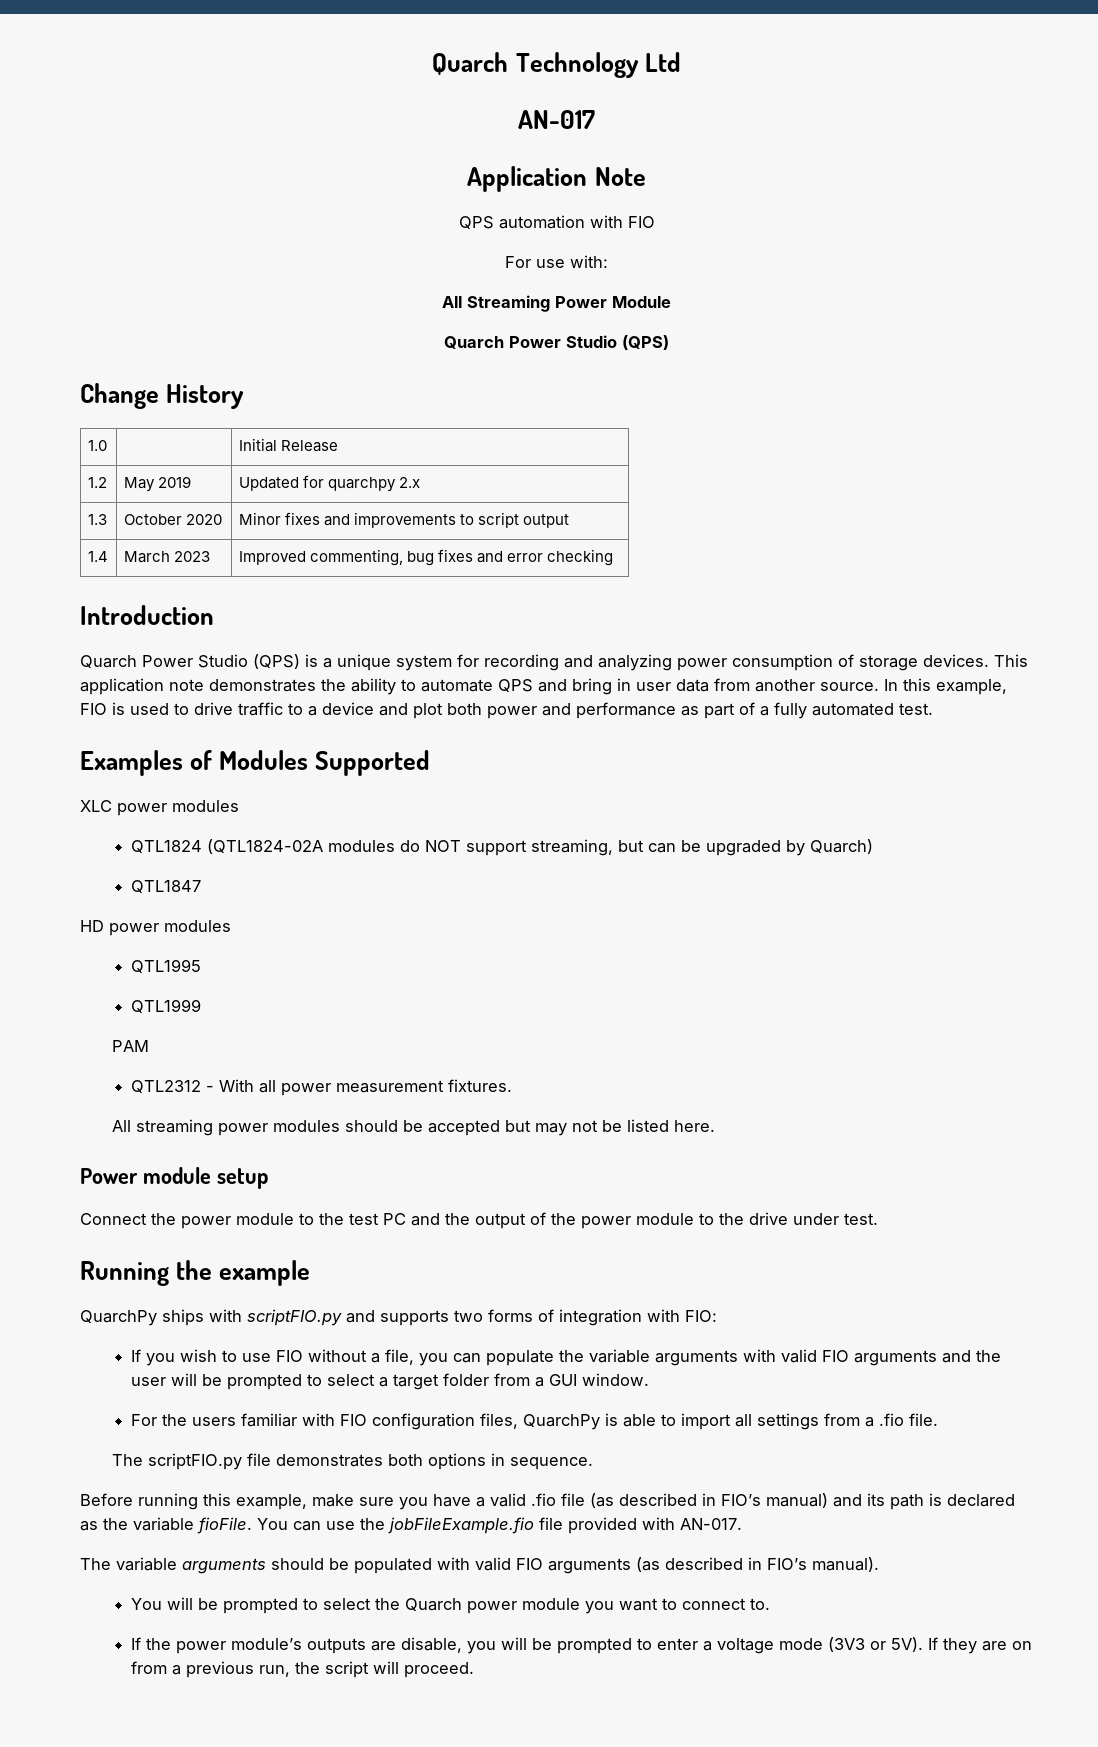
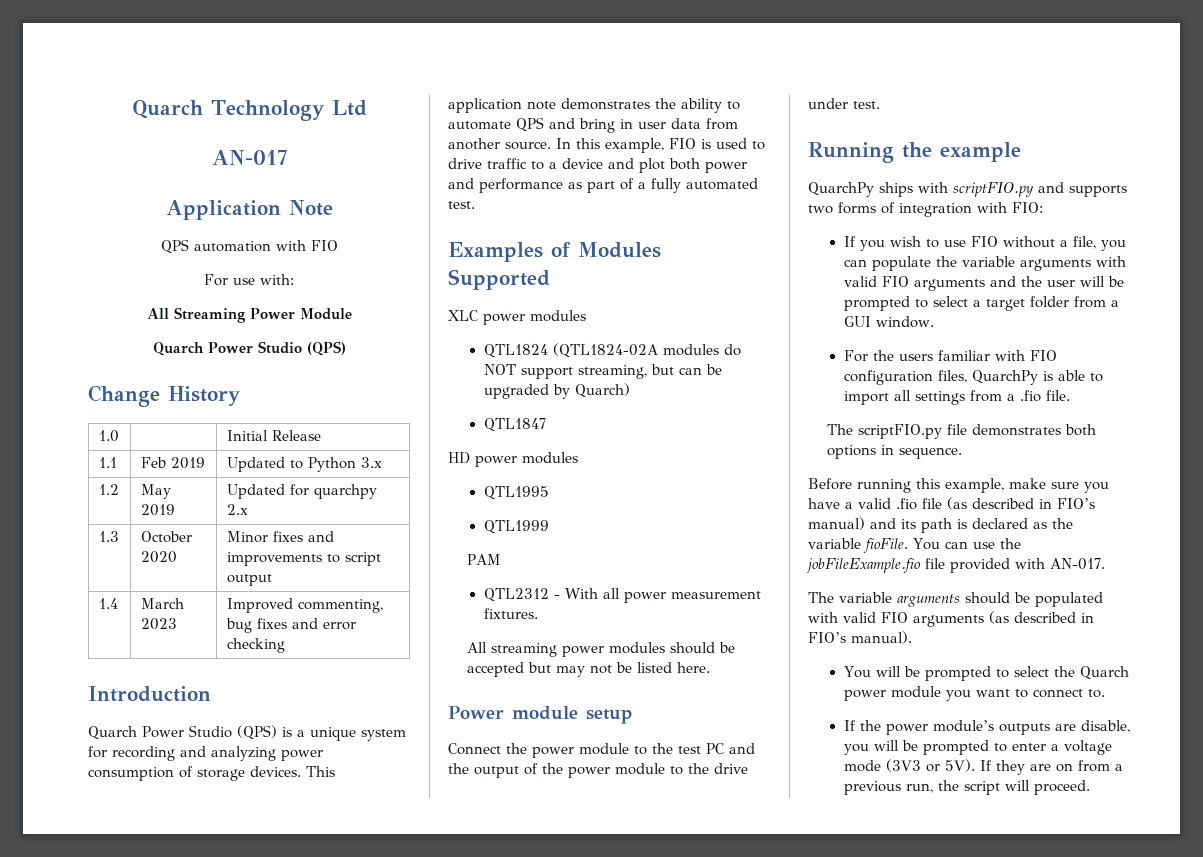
(338, 446) none -> [98,457,117,468] [140,457,205,469] [226,457,382,472] // 1.1 | Feb 2019 | Updated to Python 3.x

